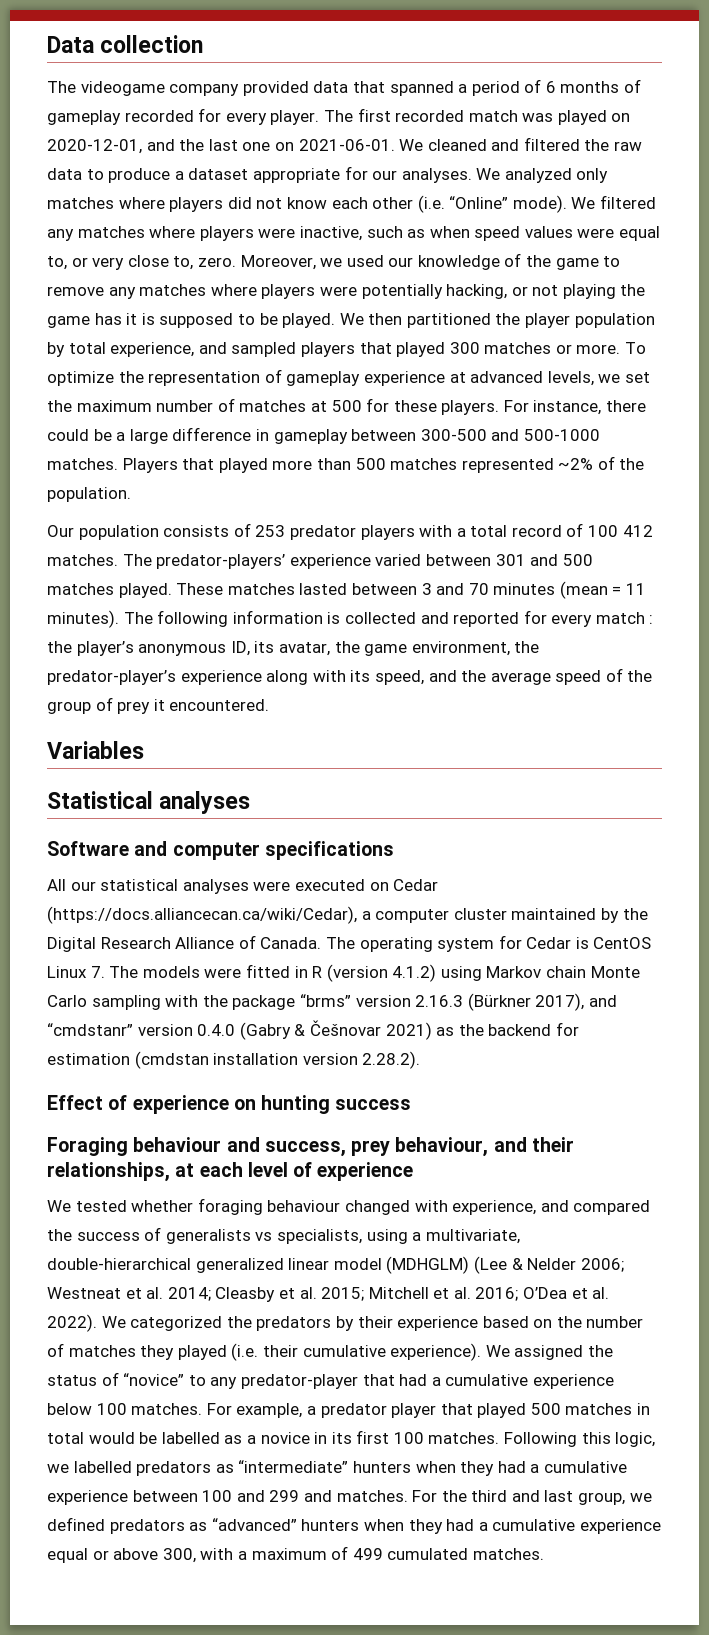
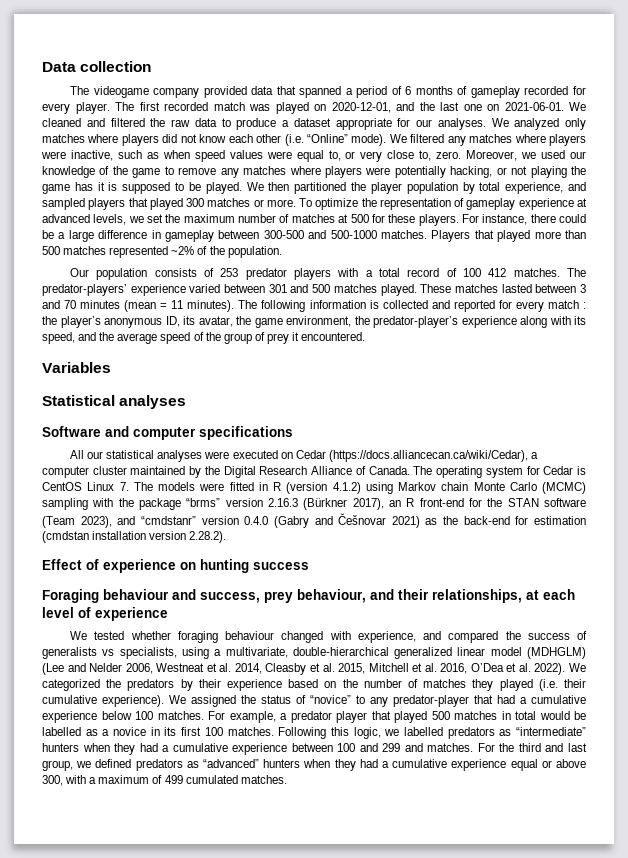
(87, 1001) none -> [542,482,586,494] (MCMC)
(585, 1002) none -> [388,498,586,507] [42,516,112,528] an R front-end for the STAN software (Team 2023),
[294,1024,306,1036] & -> [314,516,333,525] and
[488,1024,552,1036] backend -> [463,516,510,525] back-end
[511,1258,624,1272] & Nelder 2006; -> [67,663,153,674] and Nelder 2006,
[167,1287,211,1301] 2014; -> [234,663,262,674] 2014,
[321,1287,365,1301] 2015; -> [338,663,366,674] 2015,
[475,1287,519,1301] 2016; -> [440,663,468,674] 2016,

